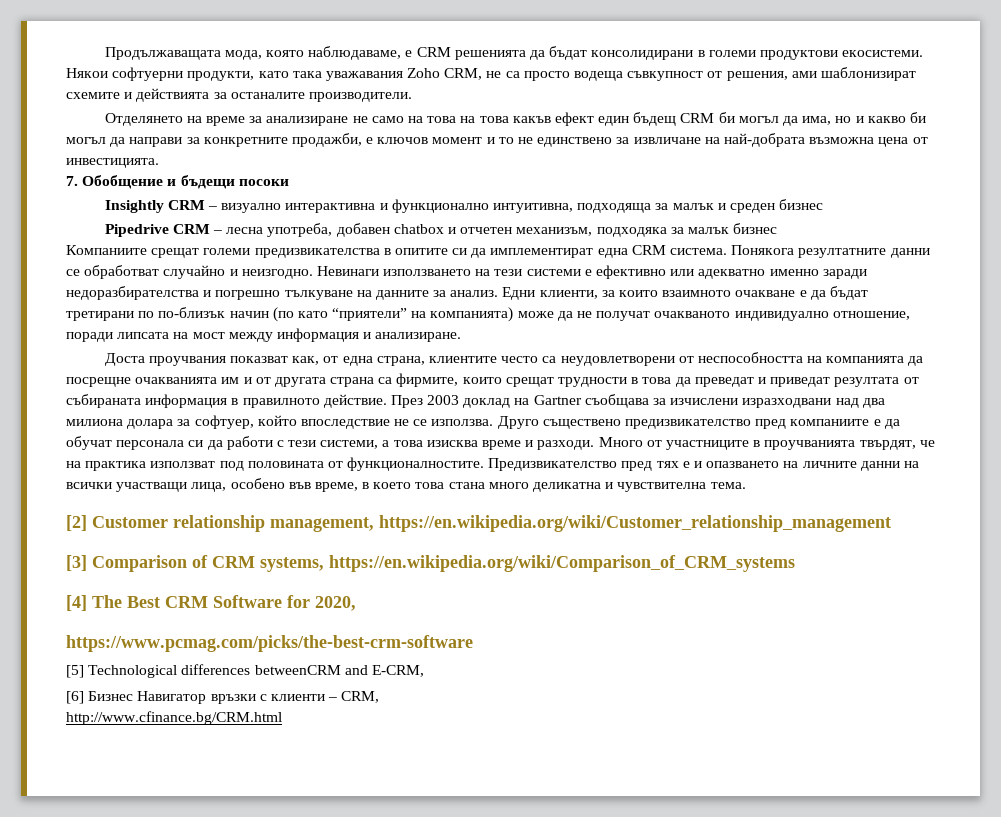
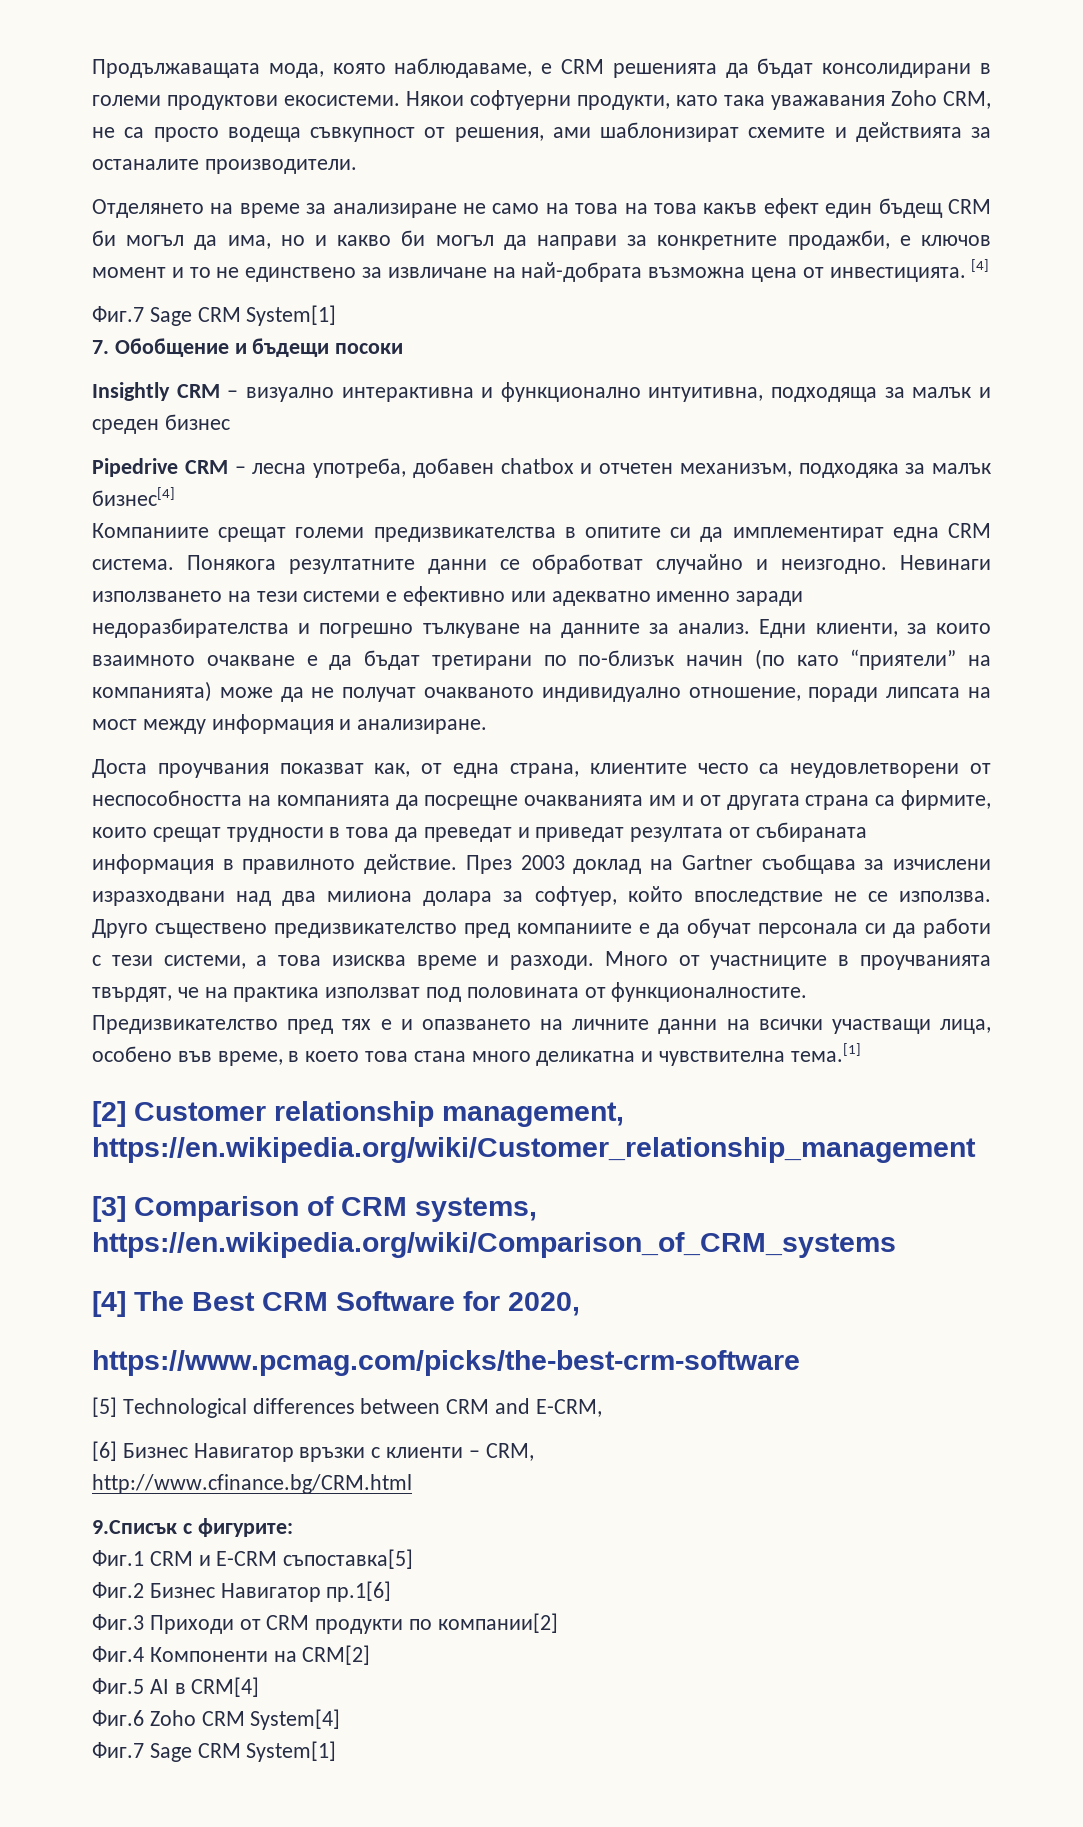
(159, 163) none -> [971,259,990,272] [92,305,337,326] [4] // Фиг.7 Sage CRM System[1]
[733,223,778,234] бизнес -> [92,487,175,506] бизнес[4]
[710,482,746,489] тема. -> [790,1043,861,1062] тема.[1]
[254,665,341,675] betweenCRM -> [360,1398,490,1414] between CRM
(282, 718) none -> [92,1518,293,1537] [92,1549,414,1569] [92,1581,392,1602] [92,1613,558,1634] [92,1645,371,1665] [92,1677,260,1697] [92,1709,341,1730] [92,1741,337,1762] // 9.Списък с фигурите: // Фиг.1 CRM и E-CRM съпоставка[5] // Фиг.2 Бизнес Навигатор пр.1[6] // Фиг.3 Приходи от CRM продукти по компании[2] // Фиг.4 Компоненти на CRM[2] // Фиг.5 AI в CRM[4] // Фиг.6 Zoho CRM System[4] // Фиг.7 Sage CRM System[1]

